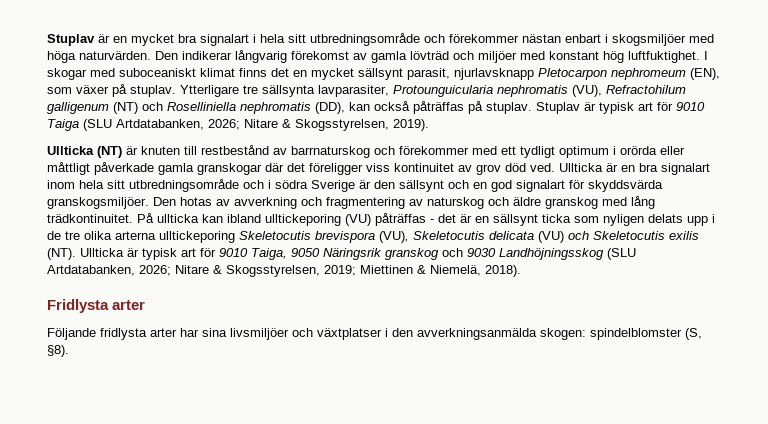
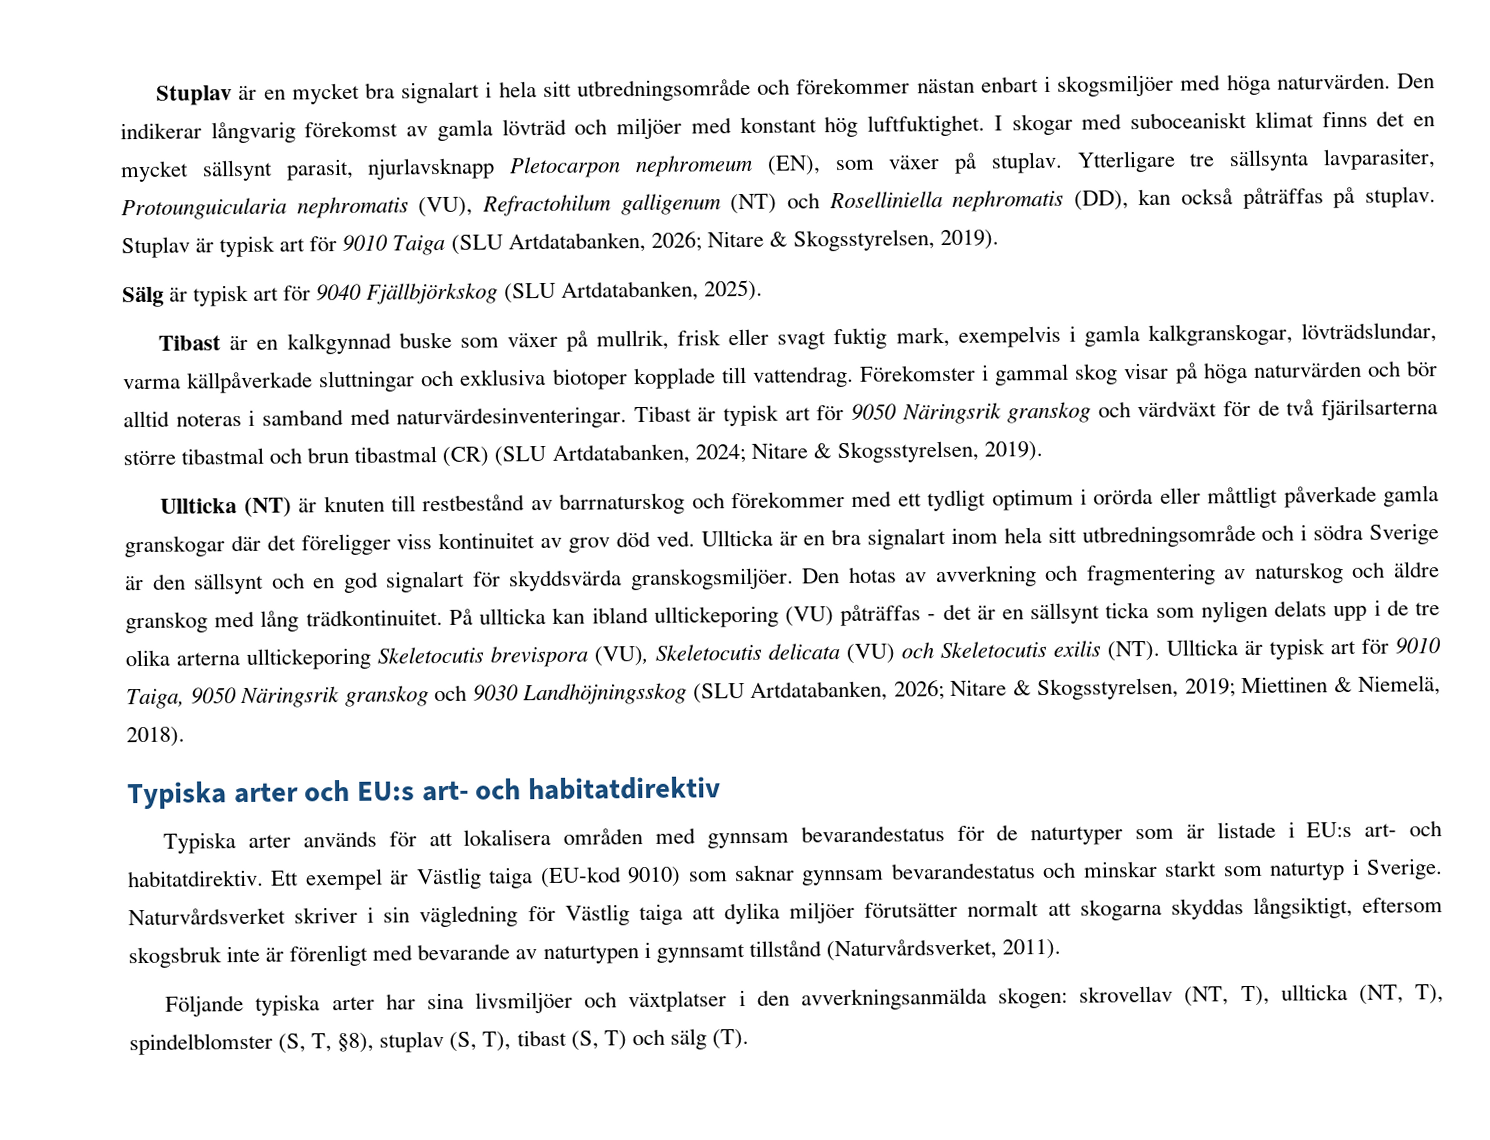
(429, 125) none -> [122,279,763,308] [158,322,1437,355] [123,360,1438,394] [123,398,1438,430] [123,440,1043,467] // Sälg är typisk art för 9040 Fjällbjörkskog (SLU Artdatabanken, 2025). // Tibast är en kalkgynnad buske som växer på mullrik, frisk eller svagt fuktig mark, exempelvis i gamla kalkgranskogar, lövträdslundar, varma källpåverkade sluttningar och exklusiva biotoper kopplade till vattendrag. Förekomster i gammal skog visar på höga naturvärden och bör alltid noteras i samband med naturvärdesinventeringar. Tibast är typisk art för 9050 Näringsrik granskog och värdväxt för de två fjärilsarterna större tibastmal och brun tibastmal (CR) (SLU Artdatabanken, 2024; Nitare & Skogsstyrelsen, 2019).
[47,299,146,313] Fridlysta arter -> [127,776,722,810] [163,820,1443,854] [127,858,1443,891] [128,896,1443,928] [128,938,1061,969] Typiska arter och EU:s art- och habitatdirektiv // Typiska arter används för att lokalisera områden med gynnsam bevarandestatus för de naturtyper som är listade i EU:s art- och habitatdirektiv. Ett exempel är Västlig taiga (EU-kod 9010) som saknar gynnsam bevarandestatus och minskar starkt som naturtyp i Sverige. Naturvårdsverket skriver i sin vägledning för Västlig taiga att dylika miljöer förutsätter normalt att skogarna skyddas långsiktigt, eftersom skogsbruk inte är förenligt med bevarande av naturtypen i gynnsamt tillstånd (Naturvårdsverket, 2011).
[100,328,147,340] fridlysta -> [255,994,321,1016] typiska
[590,328,702,340] [47,345,69,357] spindelblomster (S, §8). -> [1079,984,1444,1007] [129,1028,749,1056] skrovellav (NT, T), ullticka (NT, T), spindelblomster (S, T, §8), stuplav (S, T), tibast (S, T) och sälg (T).

